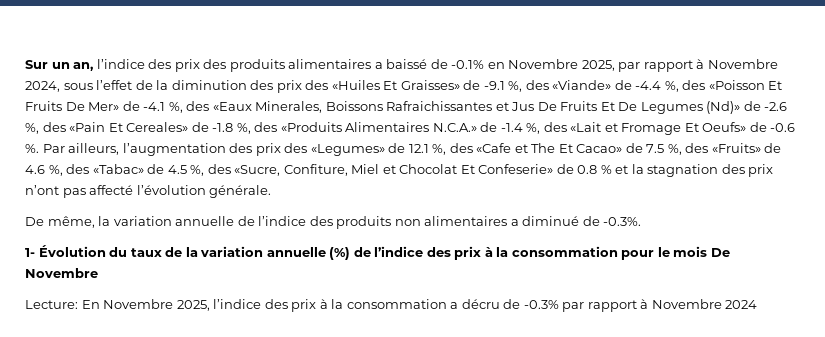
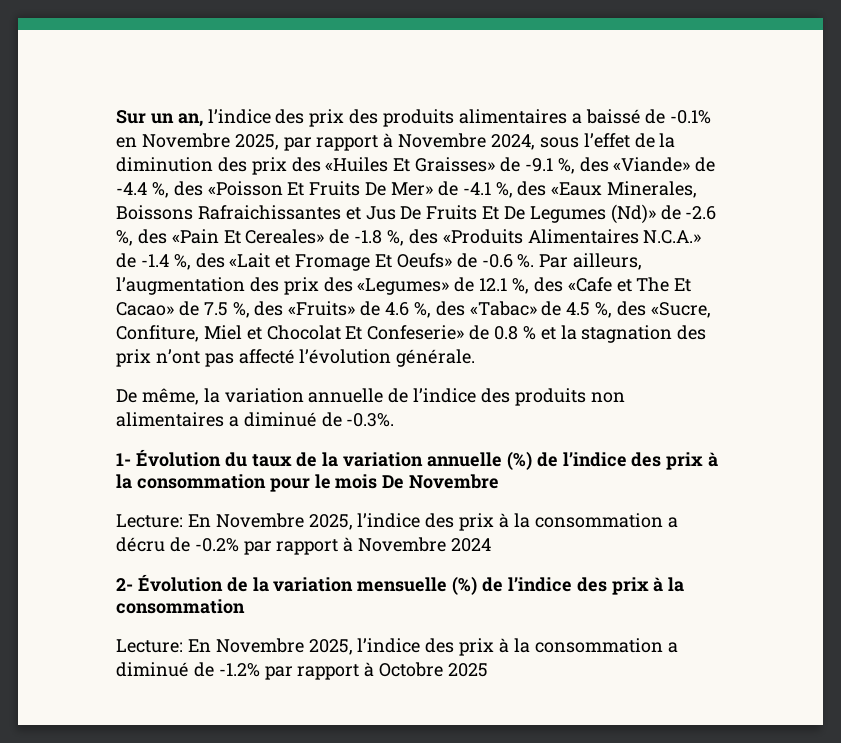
[523,300,559,309] -0.3% -> [194,538,239,552] -0.2%
(758, 304) none -> [116,574,685,595] [116,599,245,614] [116,638,678,656] [116,662,489,680] // 2- Évolution de la variation mensuelle (%) de l’indice des prix à la consommation // Lecture: En Novembre 2025, l’indice des prix à la consommation a diminué de -1.2% par rapport à Octobre 2025

